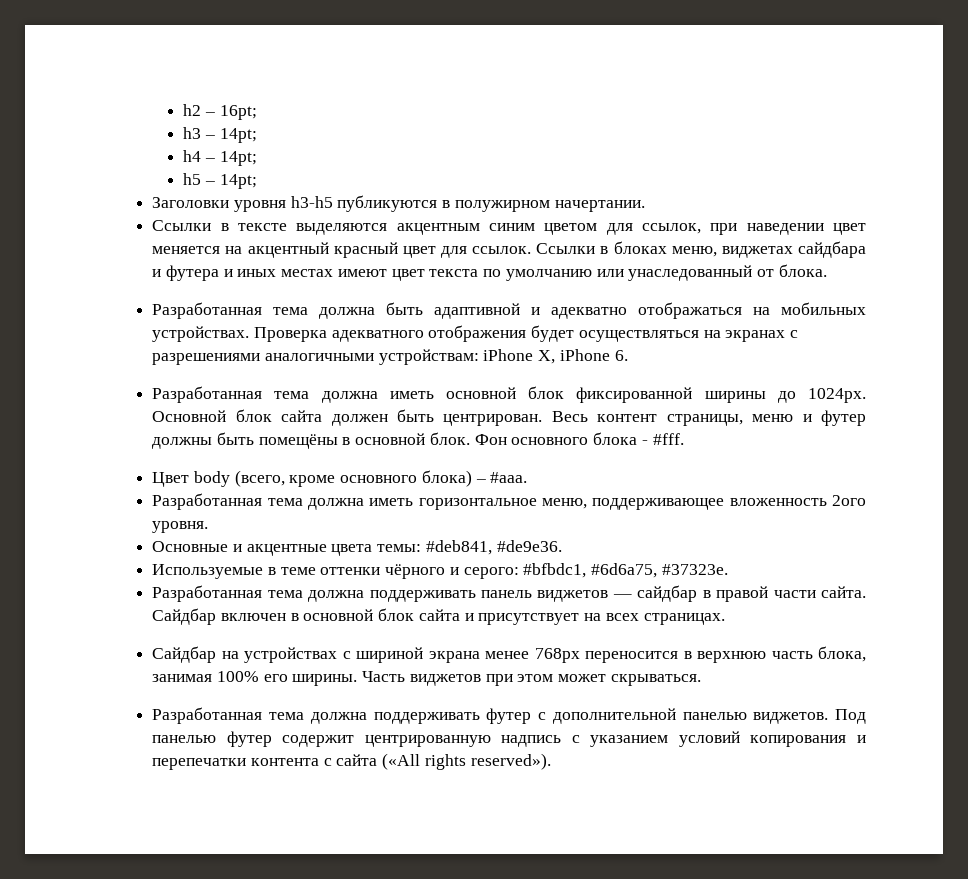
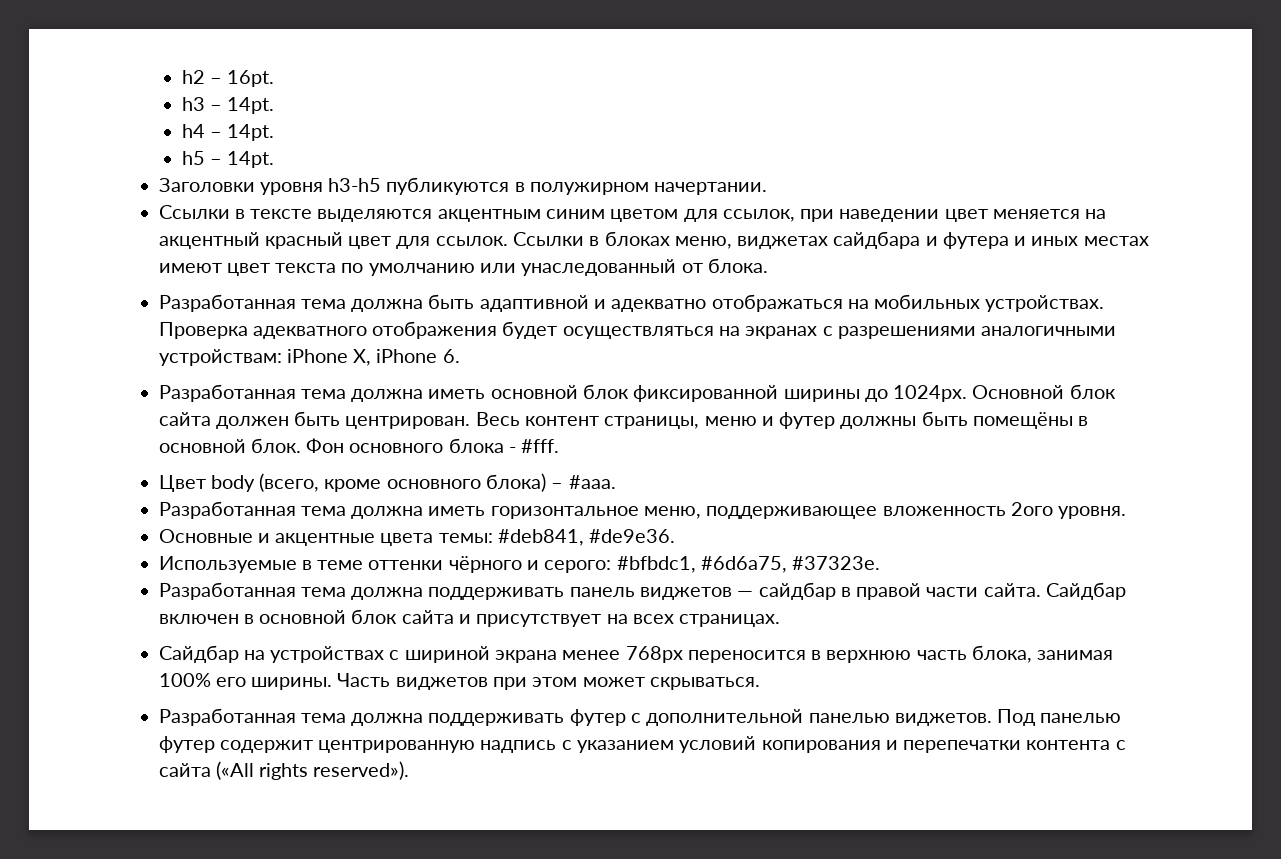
[219,105,257,120] 16pt; -> [227,70,275,87] 16pt.
[219,128,257,143] 14pt; -> [227,97,275,114] 14pt.
[219,151,257,166] 14pt; -> [227,124,275,141] 14pt.
[219,174,257,189] 14pt; -> [227,151,275,168] 14pt.

